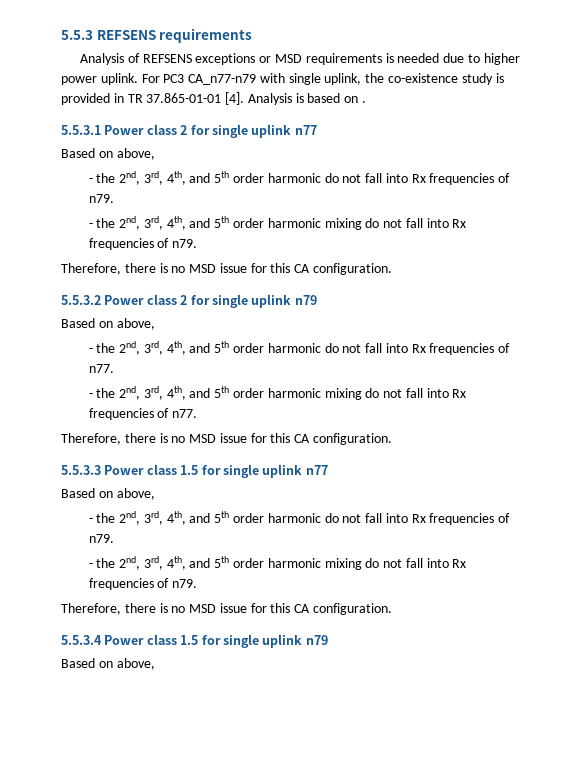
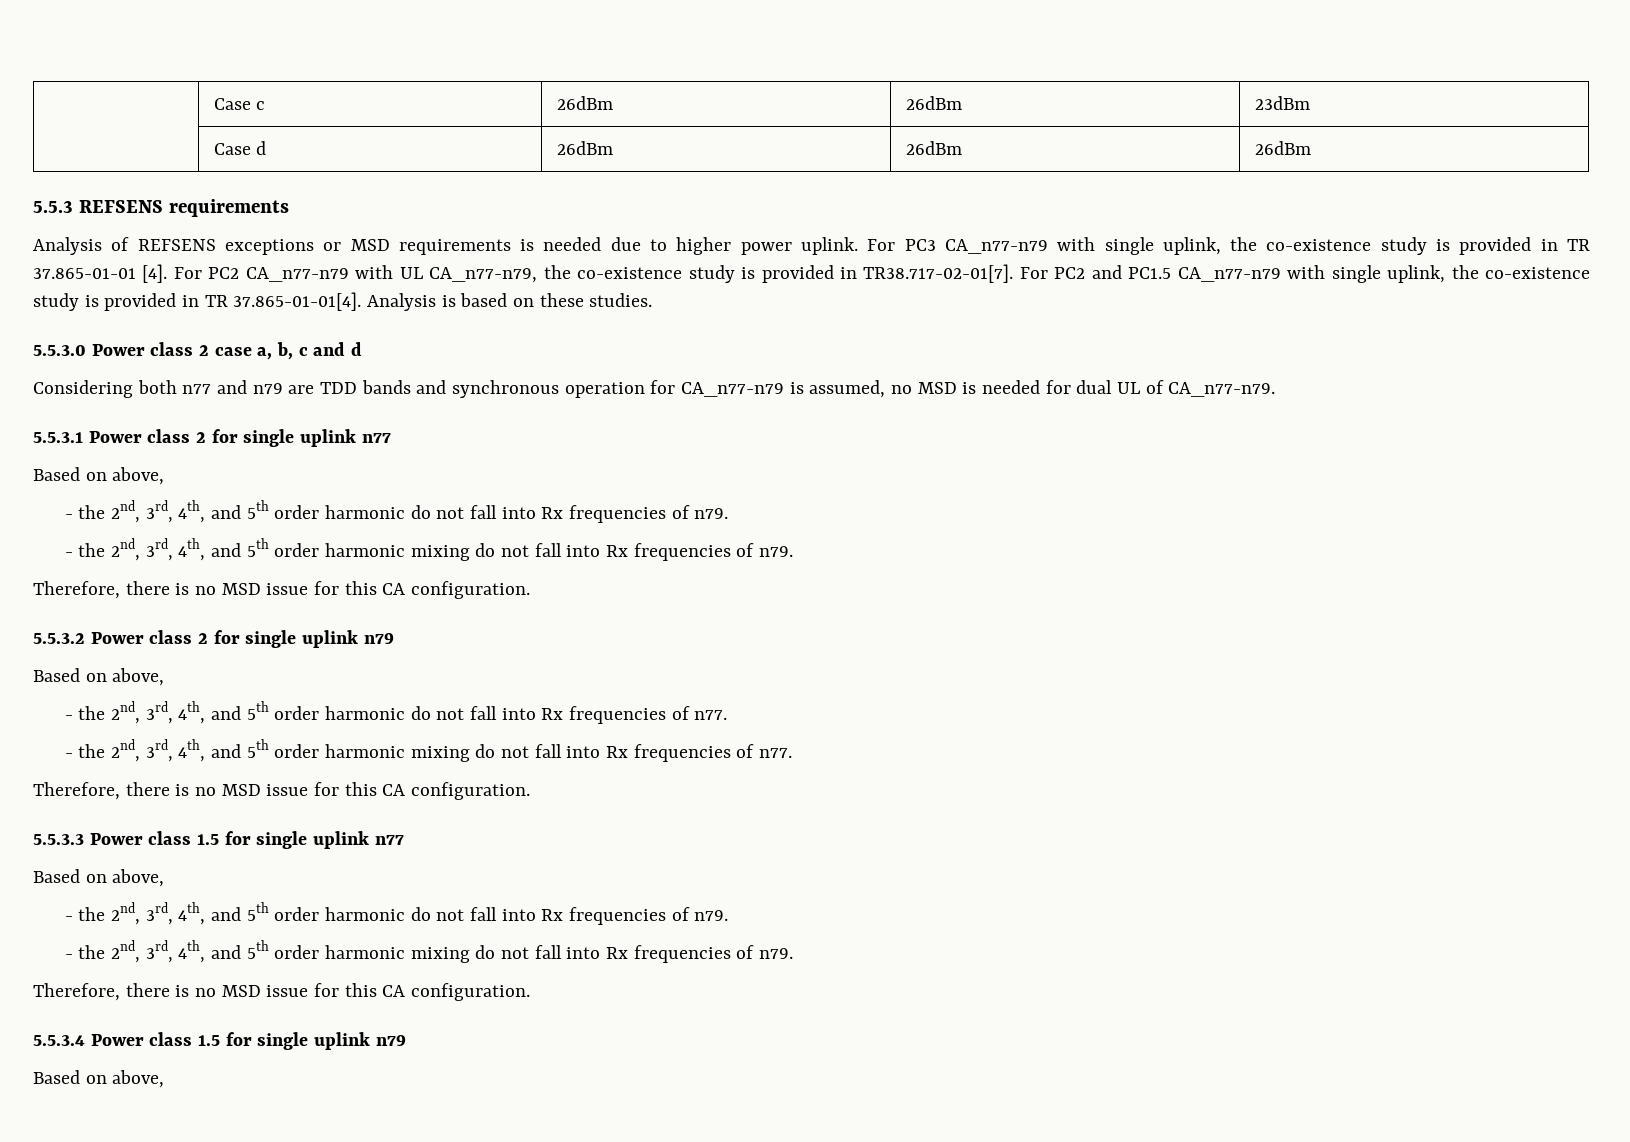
(61, 35) none -> [213,98,266,110] [556,96,613,110] [905,96,962,110] [1254,96,1310,110] [213,141,267,155] [556,141,613,155] [905,141,962,155] [1254,141,1311,155] | Case c | 26dBm | 26dBm | 23dBm // | Case d | 26dBm | 26dBm | 26dBm //
[247,93,367,105] Analysis is based on . -> [173,264,1590,283] [33,292,653,311] [33,342,363,360] [33,380,1276,398] For PC2 CA_n77-n79 with UL CA_n77-n79, the co-existence study is provided in TR38.717-02-01[7]. For PC2 and PC1.5 CA_n77-n79 with single uplink, the co-existence study is provided in TR 37.865-01-01[4]. Analysis is based on these studies. // 5.5.3.0 Power class 2 case a, b, c and d // Considering both n77 and n79 are TDD bands and synchronous operation for CA_n77-n79 is assumed, no MSD is needed for dual UL of CA_n77-n79.

